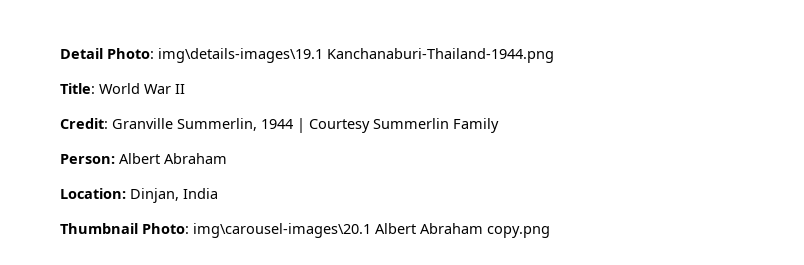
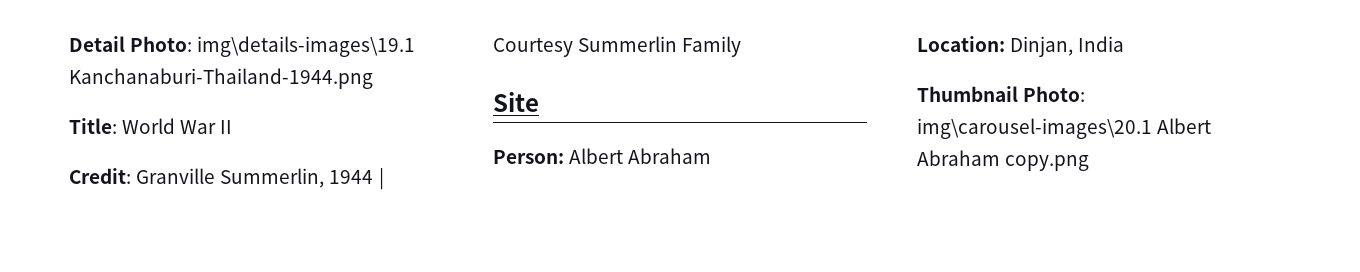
(499, 125) none -> [493,92,539,112] // Site

